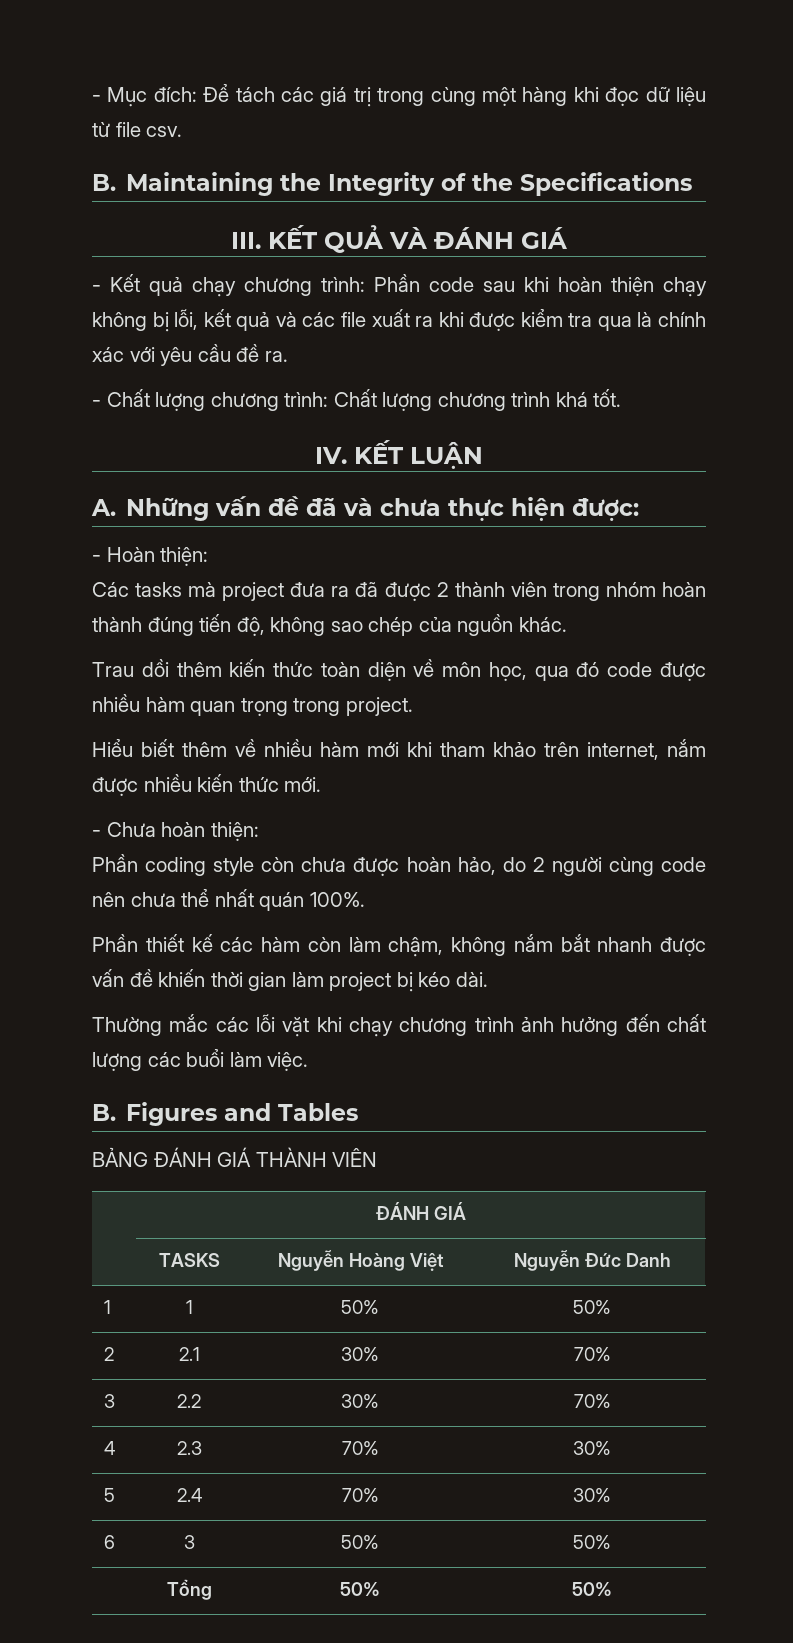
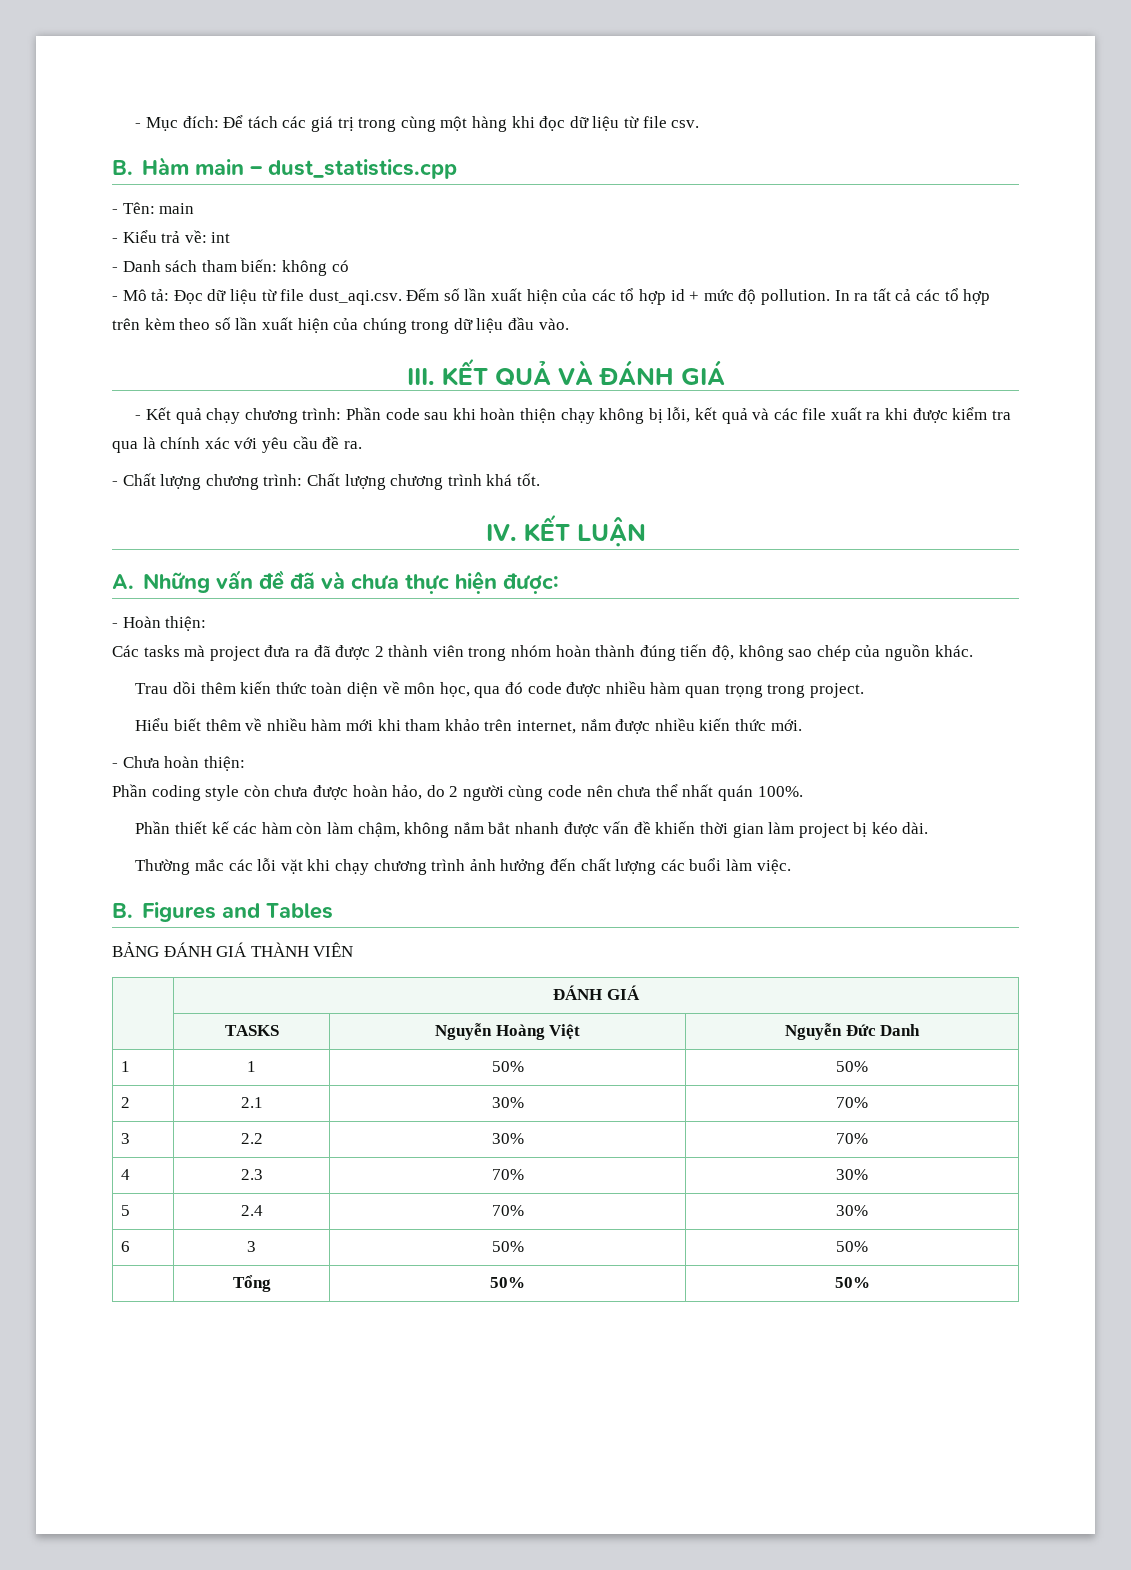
[126,172,693,196] Maintaining the Integrity of the Specifications -> [141,157,457,179] [112,202,195,214] [112,230,231,243] [112,259,349,276] [112,288,991,305] [112,317,569,334] Hàm main – dust_statistics.cpp // - Tên: main // - Kiểu trả về: int // - Danh sách tham biến: không có // - Mô tả: Đọc dữ liệu từ file dust_aqi.csv. Đếm số lần xuất hiện của các tổ hợp id + mức độ pollution. In ra tất cả các tổ hợp trên kèm theo số lần xuất hiện của chúng trong dữ liệu đầu vào.

